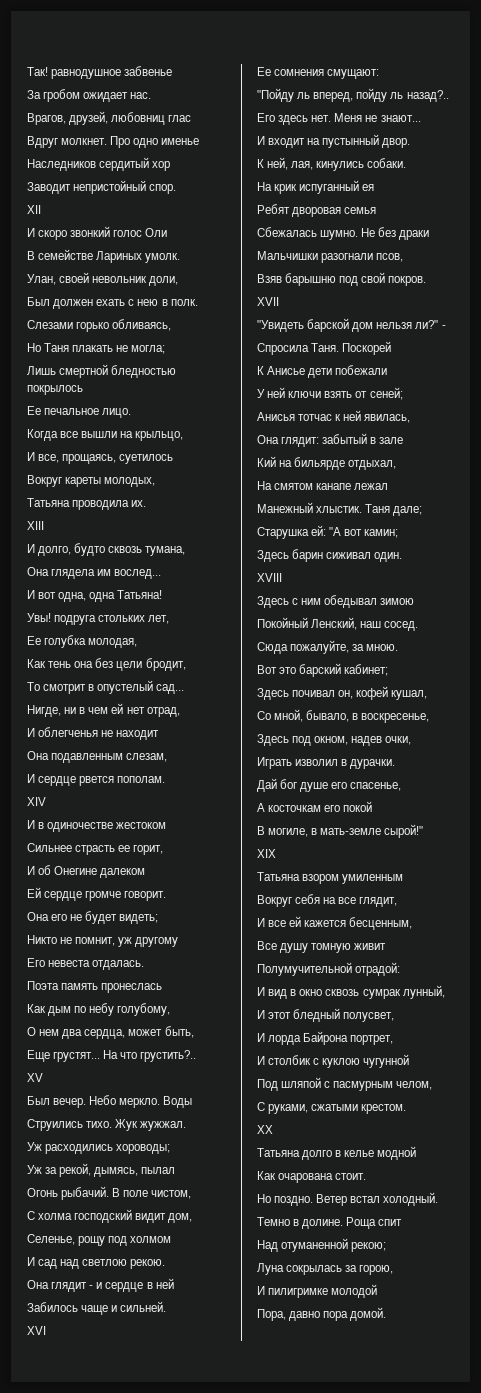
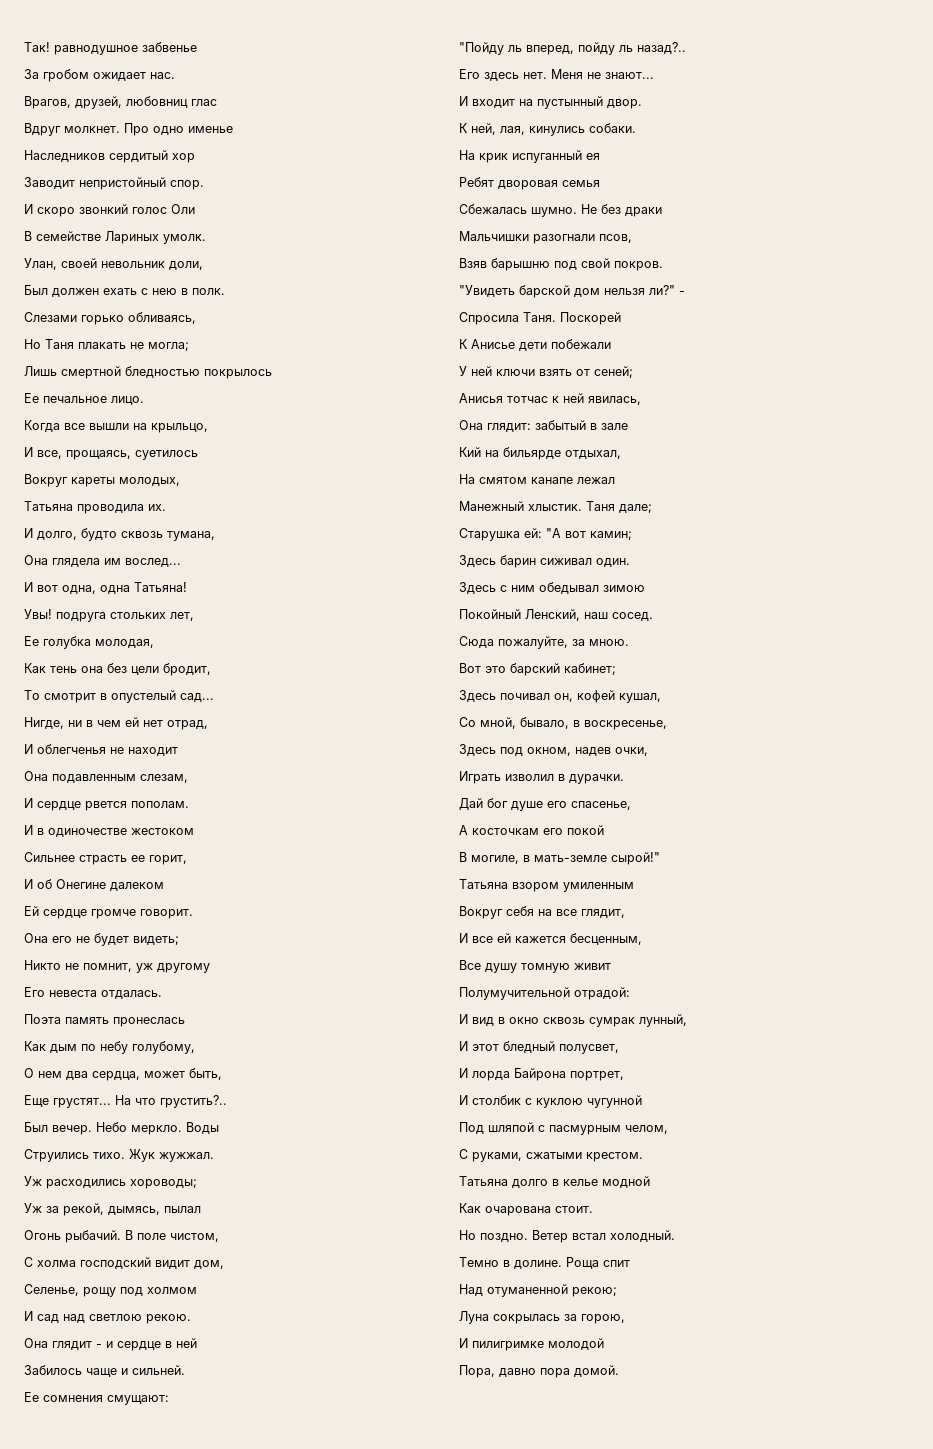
[27,205,41,214] // XII -> (204, 185) none
[27,521,44,530] // XIII -> (166, 507) none
[27,797,46,806] // XIV -> (189, 804) none
[27,1073,43,1082] // XV -> (227, 1101) none
[27,1326,46,1335] // XVI -> (185, 1370) none
[257,297,279,306] // XVII -> (663, 266) none
[257,573,282,582] // XVIII -> (630, 562) none
[257,849,276,858] // XIX -> (660, 858) none
[257,1125,273,1134] // XX -> (643, 1157) none

